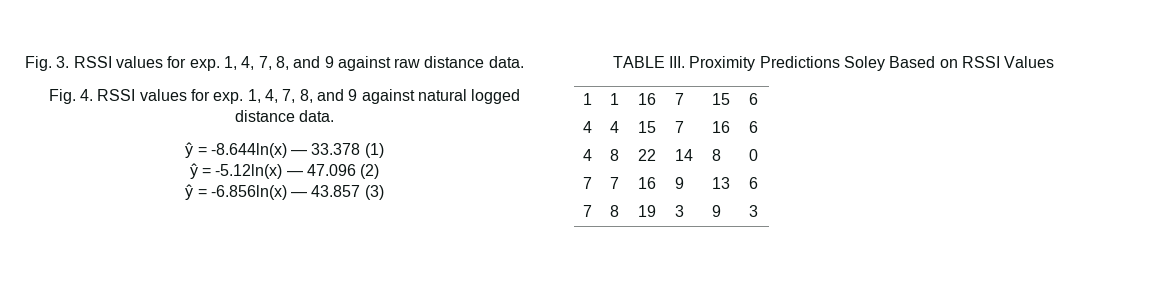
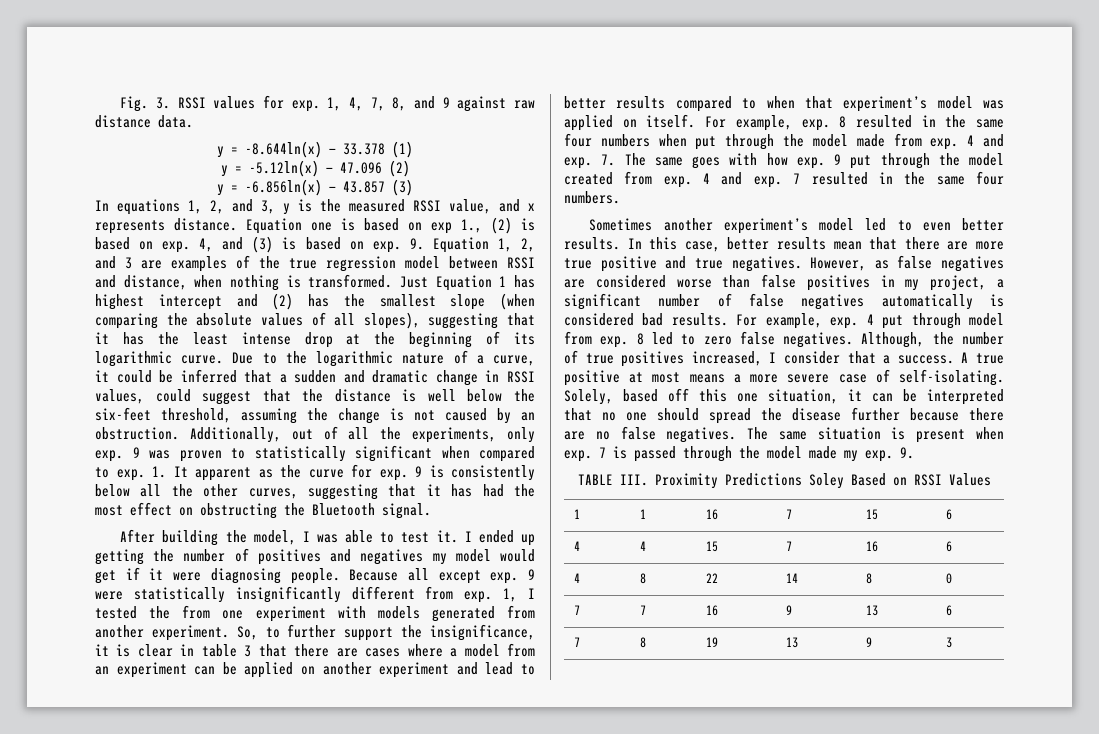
[48,89,521,104] [234,110,335,122] [185,142,194,158] Fig. 4. RSSI values for exp. 1, 4, 7, 8, and 9 against natural logged distance data. // ŷ -> [217,146,224,158] y
[189,163,198,179] ŷ -> [220,165,228,177] y
[185,184,194,200] ŷ -> [217,184,224,196] y
(384, 192) none -> [95,199,535,215] [95,217,535,234] [95,236,535,253] [95,255,535,272] [95,274,535,291] [95,293,535,310] [95,312,535,329] [95,331,535,348] [95,350,535,367] [95,369,535,386] [95,389,535,405] [95,407,535,424] [95,426,535,443] [95,445,535,462] [95,464,535,481] [95,484,535,500] [95,502,431,519] [120,529,536,546] [95,548,535,565] [95,567,535,584] [95,586,535,603] [95,605,535,622] [95,624,535,641] [95,643,535,657] [95,662,535,678] [564,96,1004,112] [564,114,1004,131] [564,133,1004,150] [564,153,1004,169] [564,171,1005,188] [564,191,620,204] [589,218,1004,234] [564,237,1005,252] [564,255,1004,272] [564,274,1004,291] [564,293,1004,310] [564,313,1005,329] [564,331,1004,348] [564,350,1005,367] [564,369,1004,386] [564,388,1004,405] [564,407,1004,424] [564,426,1004,443] [564,446,914,462] // In equations 1, 2, and 3, y is the measured RSSI value, and x represents distance. Equation one is based on exp 1., (2) is based on exp. 4, and (3) is based on exp. 9. Equation 1, 2, and 3 are examples of the true regression model between RSSI and distance, when nothing is transformed. Just Equation 1 has highest intercept and (2) has the smallest slope (when comparing the absolute values of all slopes), suggesting that it has the least intense drop at the beginning of its logarithmic curve. Due to the logarithmic nature of a curve, it could be inferred that a sudden and dramatic change in RSSI values, could suggest that the distance is well below the six-feet threshold, assuming the change is not caused by an obstruction. Additionally, out of all the experiments, only exp. 9 was proven to statistically significant when compared to exp. 1. It apparent as the curve for exp. 9 is consistently below all the other curves, suggesting that it has had the most effect on obstructing the Bluetooth signal. // After building the model, I was able to test it. I ended up getting the number of positives and negatives my model would get if it were diagnosing people. Because all except exp. 9 were statistically insignificantly different from exp. 1, I tested the from one experiment with models generated from another experiment. So, to further support the insignificance, it is clear in table 3 that there are cases where a model from an experiment can be applied on another experiment and lead to better results compared to when that experiment’s model was applied on itself. For example, exp. 8 resulted in the same four numbers when put through the model made from exp. 4 and exp. 7. The same goes with how exp. 9 put through the model created from exp. 4 and exp. 7 resulted in the same four numbers. // Sometimes another experiment’s model led to even better results. In this case, better results mean that there are more true positive and true negatives. However, as false negatives are considered worse than false positives in my project, a significant number of false negatives automatically is considered bad results. For example, exp. 4 put through model from exp. 8 led to zero false negatives. Although, the number of true positives increased, I consider that a success. A true positive at most means a more severe case of self-isolating. Solely, based off this one situation, it can be interpreted that no one should spread the disease further because there are no false negatives. The same situation is present when exp. 7 is passed through the model made my exp. 9.
[674,205,684,217] 3 -> [785,637,798,648] 13

